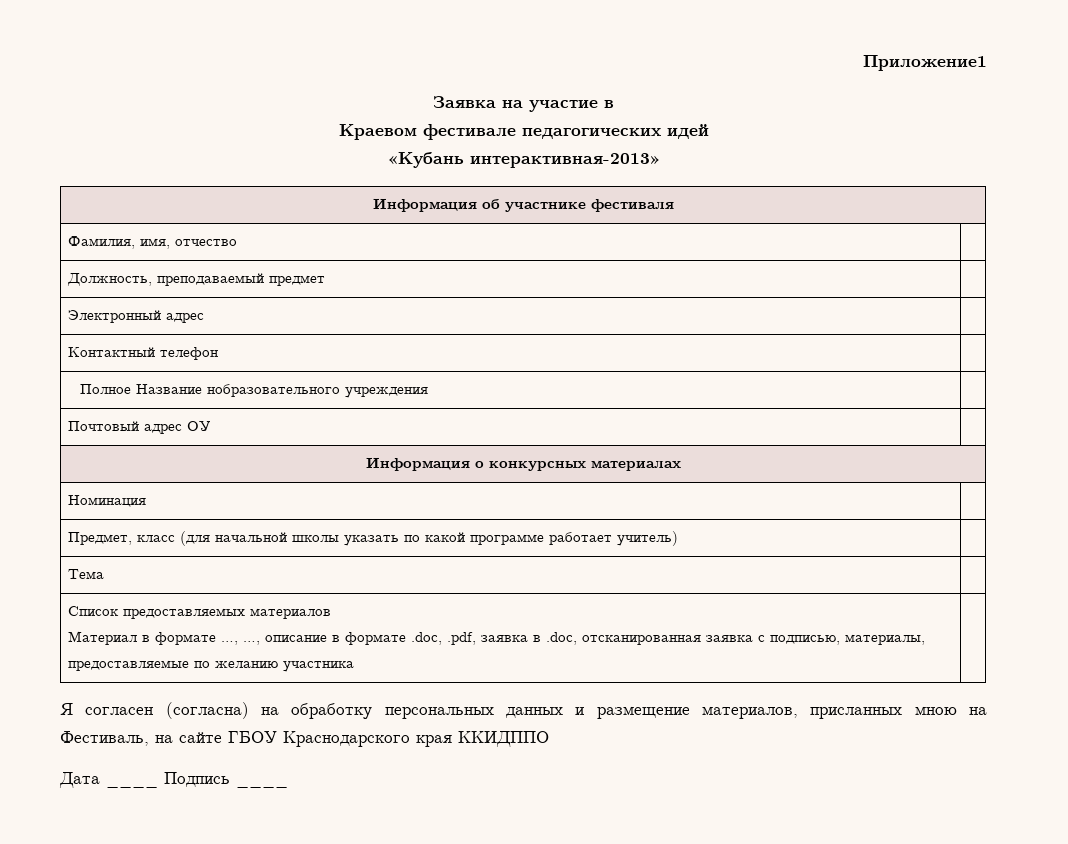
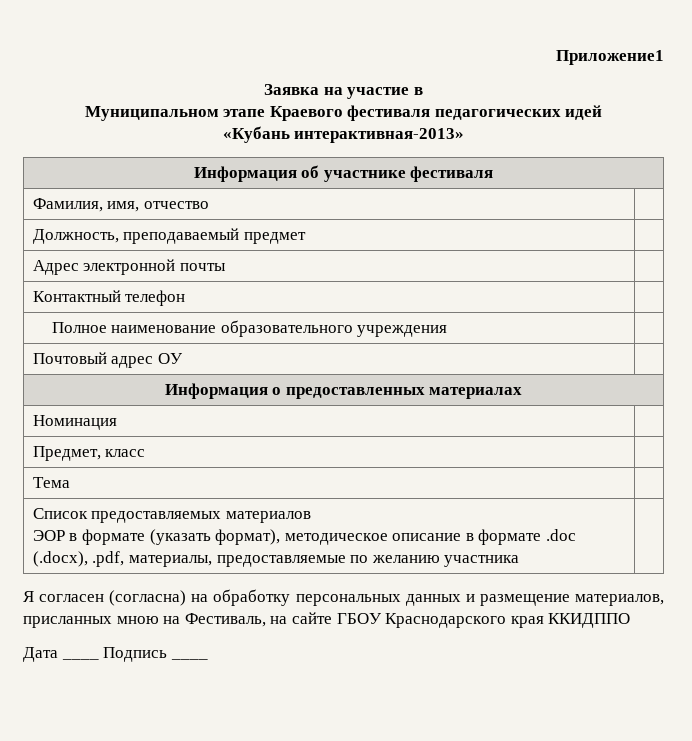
[338,124,516,140] Краевом фестивале -> [84,105,431,121] Муниципальном этапе Краевого фестиваля
[68,310,205,323] Электронный адрес -> [32,259,226,275] Адрес электронной почты
[136,384,341,397] Название нобразовательного -> [111,320,353,337] наименование образовательного
[488,461,586,471] конкурсных -> [285,387,425,399] предоставленных
[180,531,679,546] (для начальной школы указать по какой программе работает учитель) -> (146, 453) none
[68,631,841,645] Материал в формате …, …, описание в формате .doc, .pdf, заявка в .doc, отсканированная заявка с подписью, -> [32,529,577,545] [32,551,125,567] ЭОР в формате (указать формат), методическое описание в формате .doc (.docx), .pdf,

